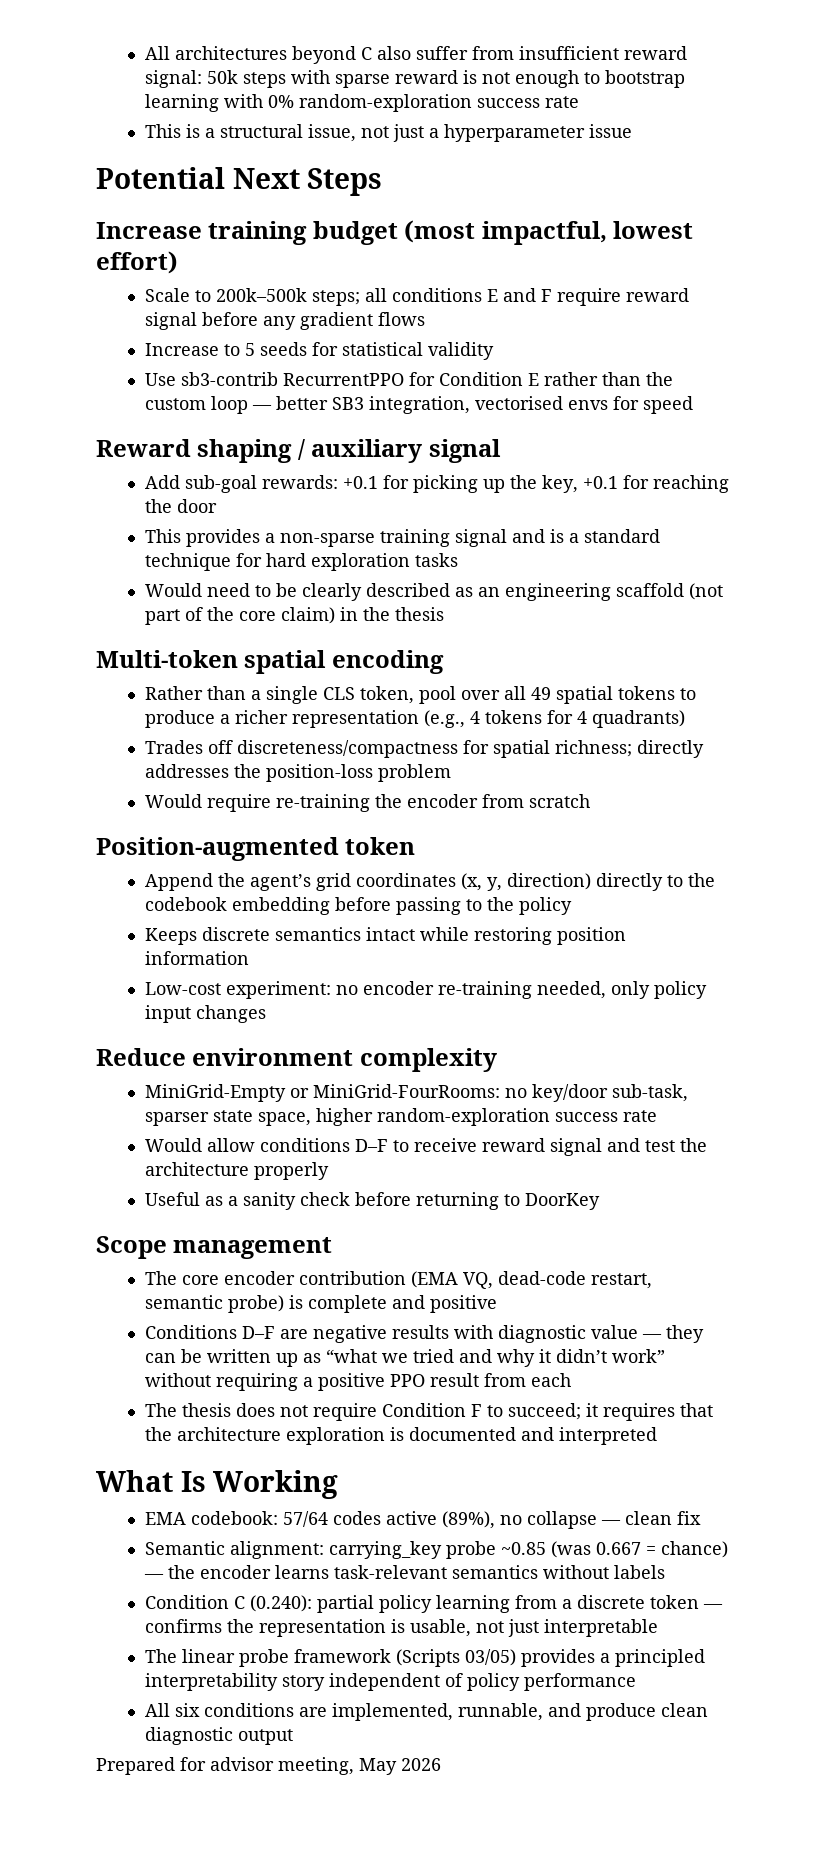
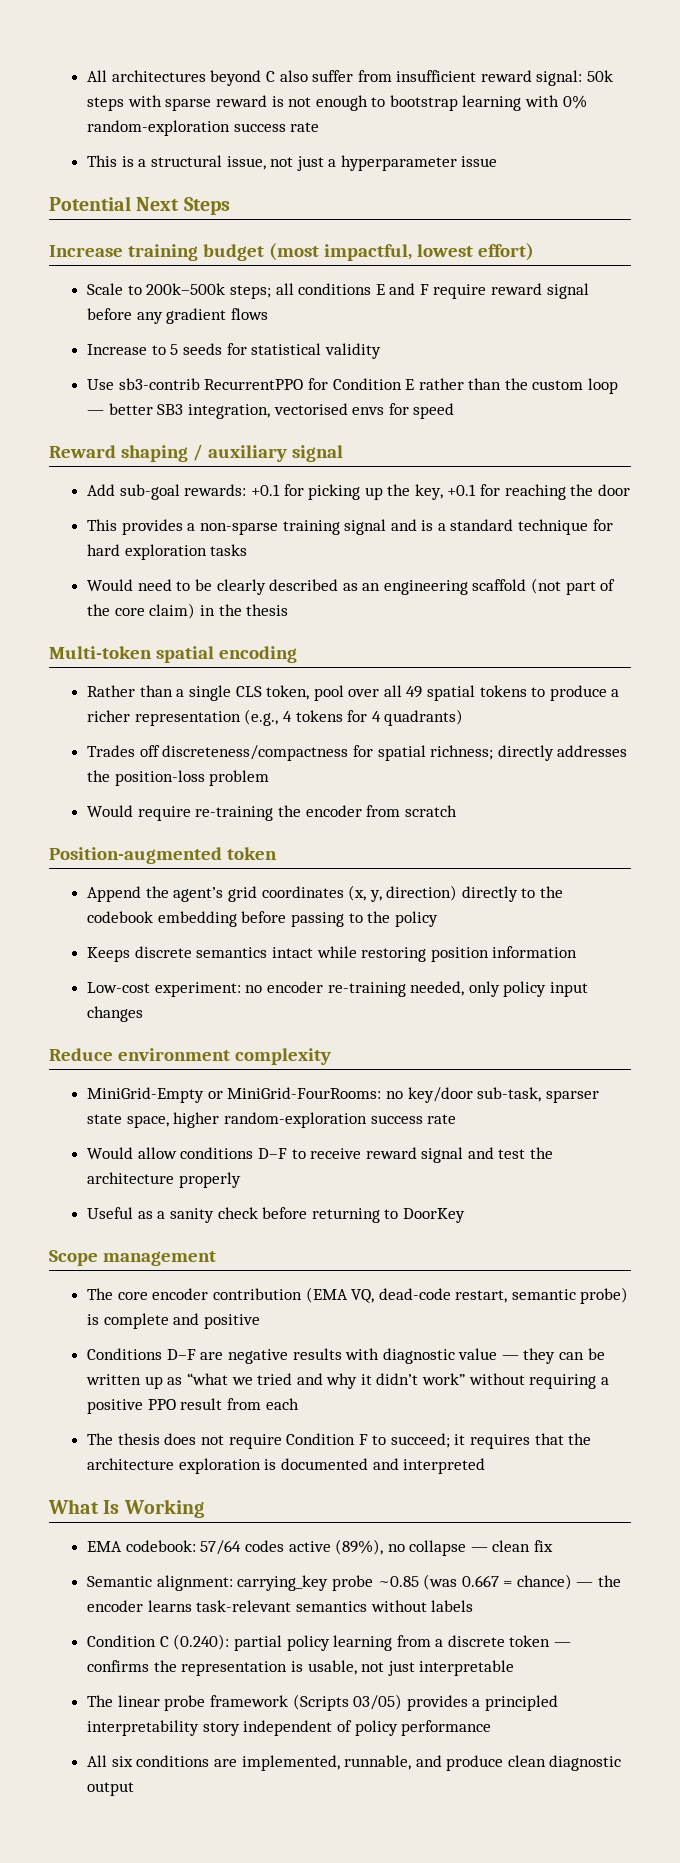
[96,1757,441,1775] // Prepared for advisor meeting, May 2026 -> (135, 1789) none

